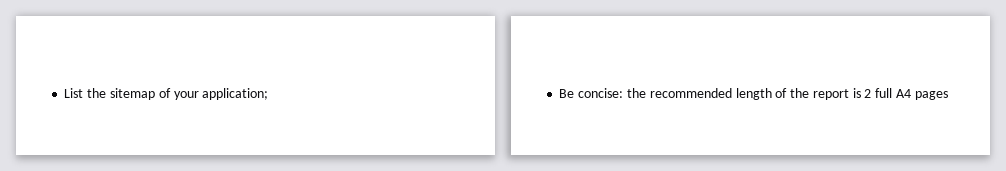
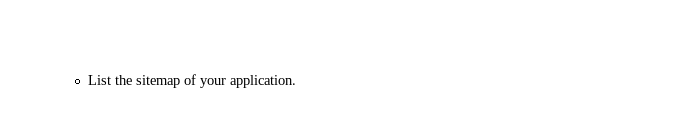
[202,88,269,100] [559,88,948,100] application; // Be concise: the recommended length of the report is 2 full A4 pages -> [229,75,296,88] application.

